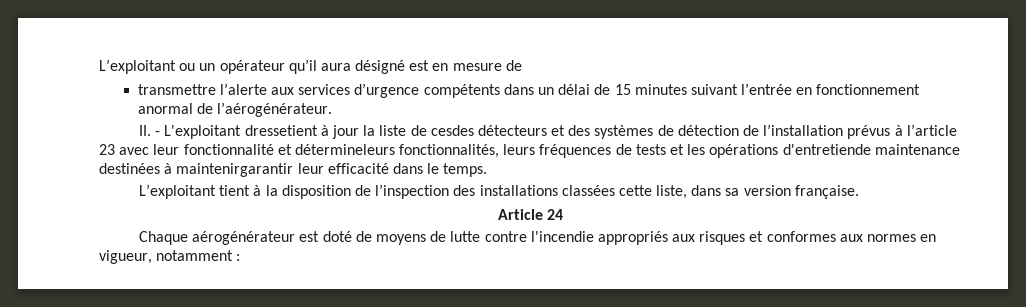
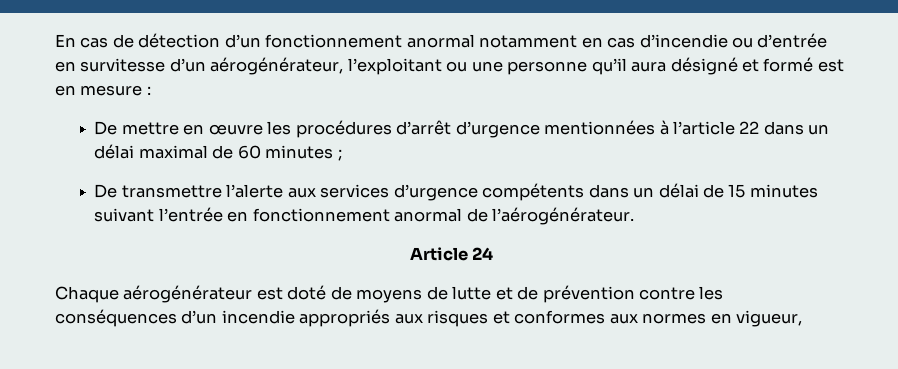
[99,59,285,74] L’exploitant ou un opérateur -> [55,33,828,48] [55,57,588,75] En cas de détection d’un fonctionnement anormal notamment en cas d’incendie ou d’entrée en survitesse d’un aérogénérateur, l’exploitant ou une personne
(406, 67) none -> [742,57,814,72] et formé
[505,60,522,71] de // -> [146,86,151,95] [94,120,830,138] [94,144,342,161] [94,184,118,198] : // De mettre en œuvre les procédures d’arrêt d’urgence mentionnées à l’article 22 dans un délai maximal de 60 minutes ; // De
[139,124,957,139] [99,144,960,158] [99,163,488,177] [139,184,859,199] // II. - L'exploitant dressetient à jour la liste de cesdes détecteurs et des systèmes de détection de l’installation prévus à l’article 23 avec leur fonctionnalité et détermineleurs fonctionnalités, leurs fréquences de tests et les opérations d'entretiende maintenance destinées à maintenirgarantir leur efficacité dans le temps. // L’exploitant tient à la disposition de l’inspection des installations classées cette liste, dans sa version française. -> (635, 216) none
[484,231,594,242] contre l'incendie -> [495,285,724,303] [55,309,295,327] et de prévention contre les conséquences d’un incendie
[156,250,241,261] notamment : -> (803, 318) none

